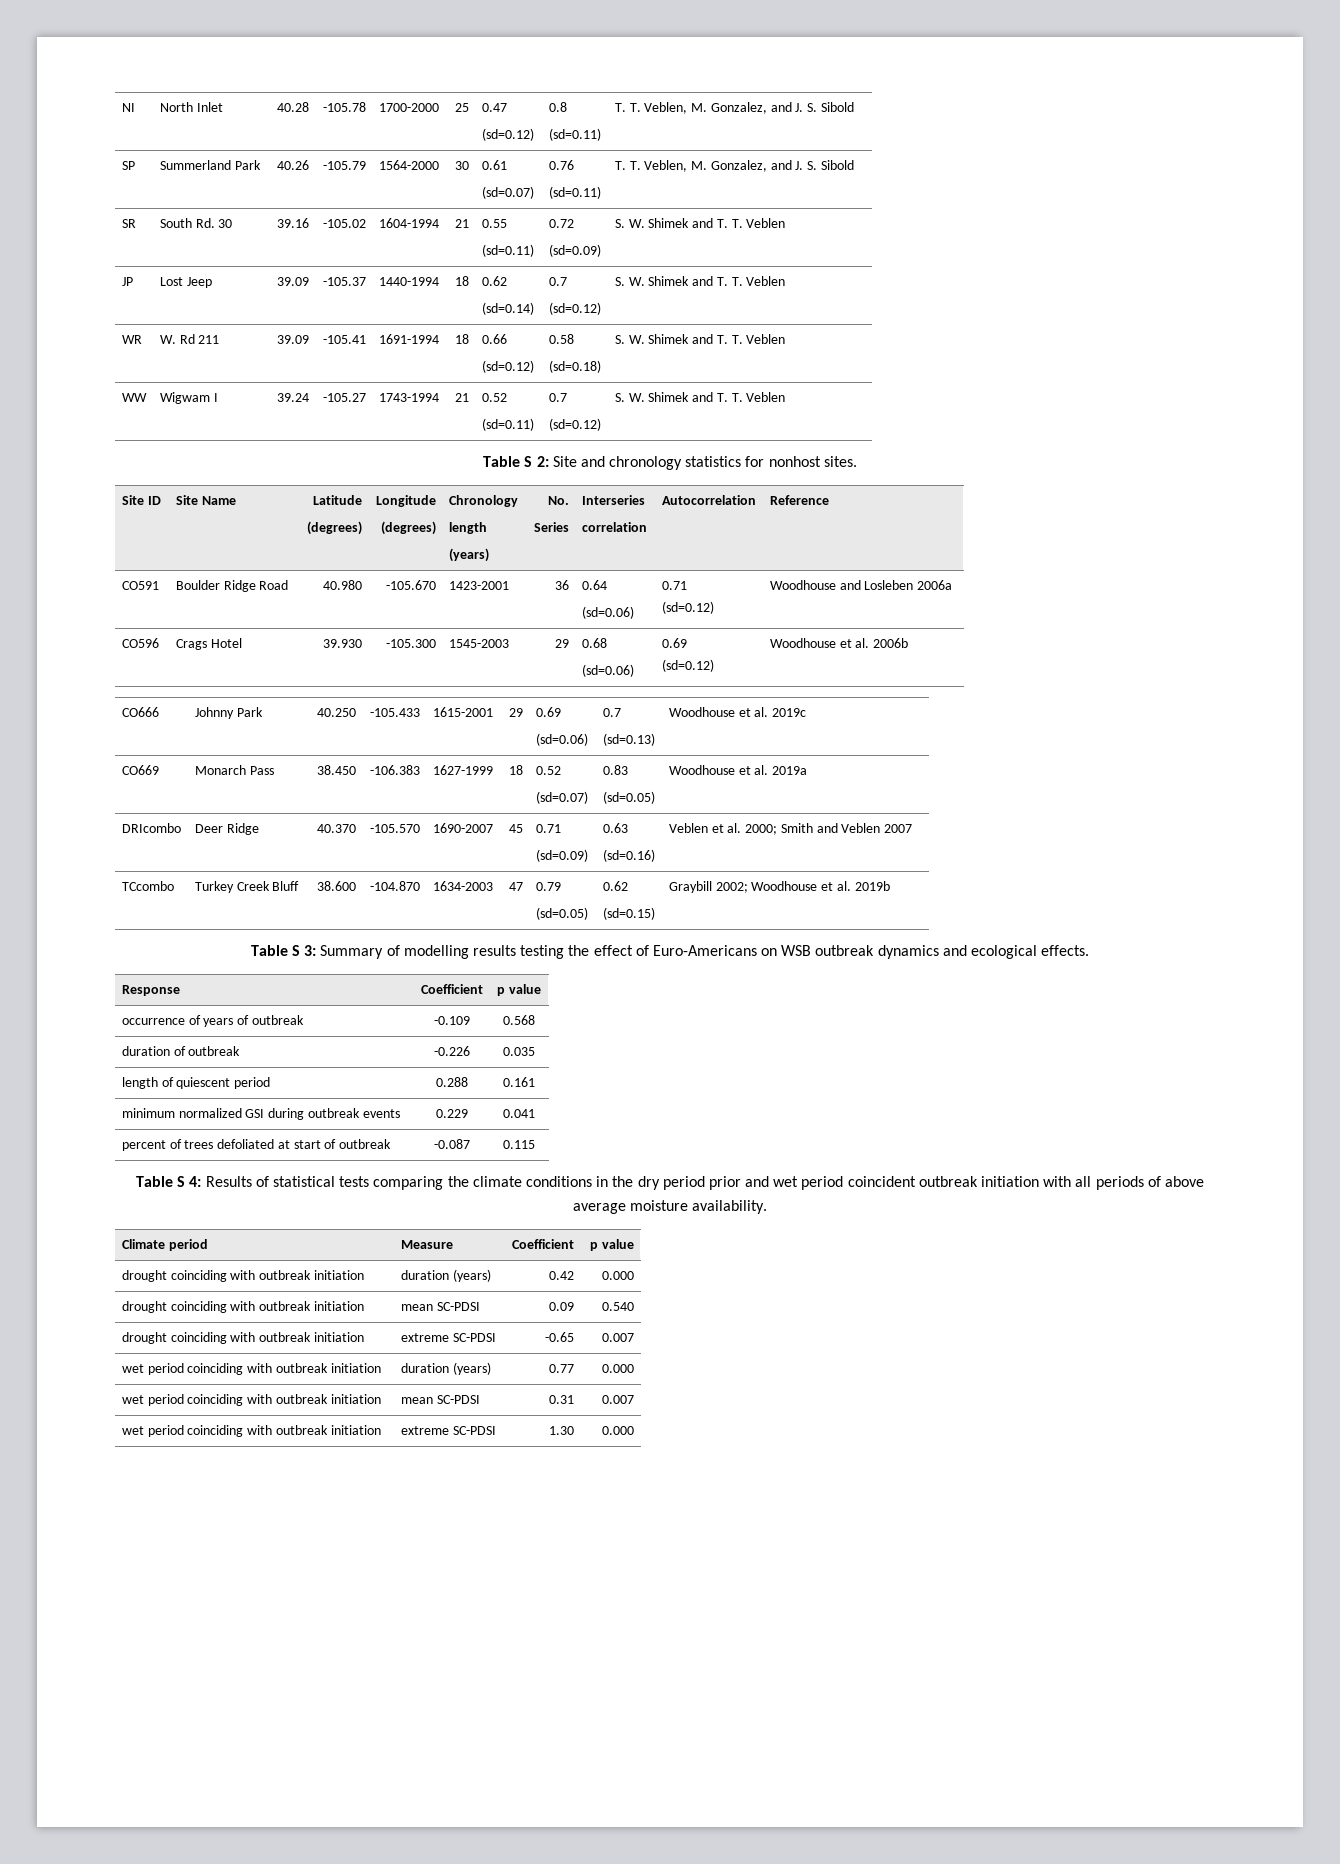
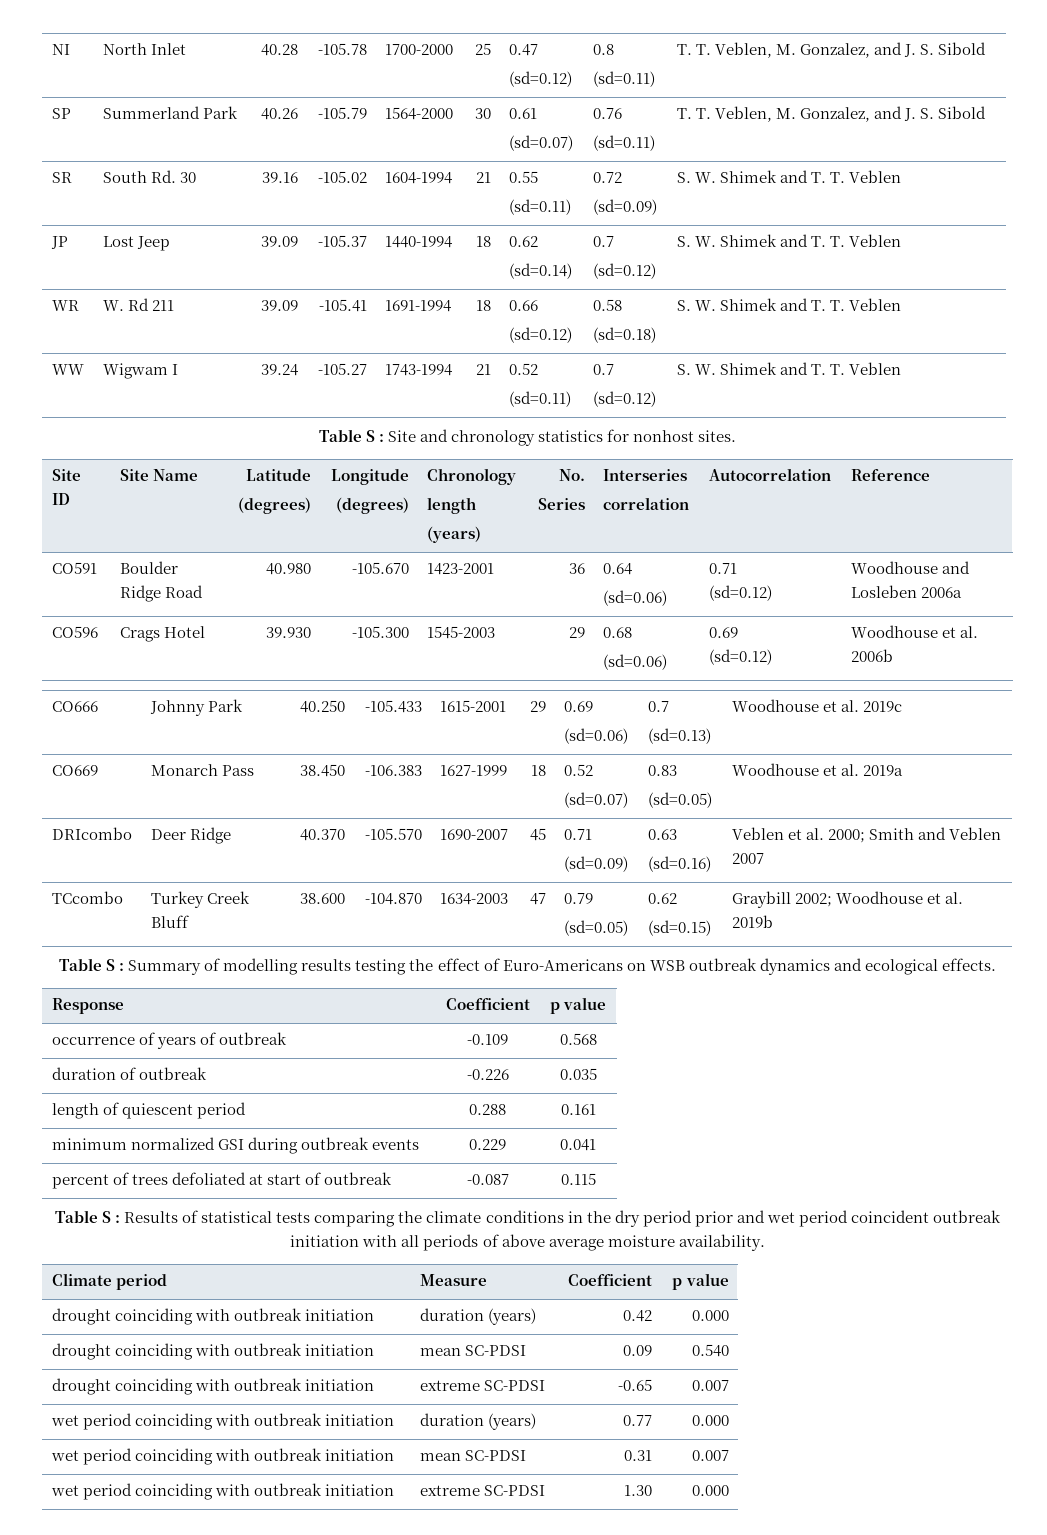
[536,456,549,467] 2: -> [378,434,384,442] :
[304,945,317,956] 3: -> [119,963,125,971] :
[189,1176,202,1187] 4: -> [115,1215,121,1223] :

